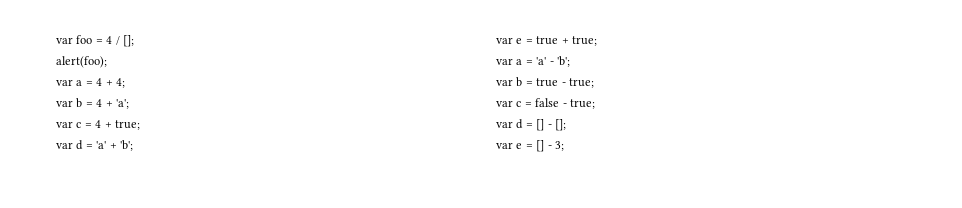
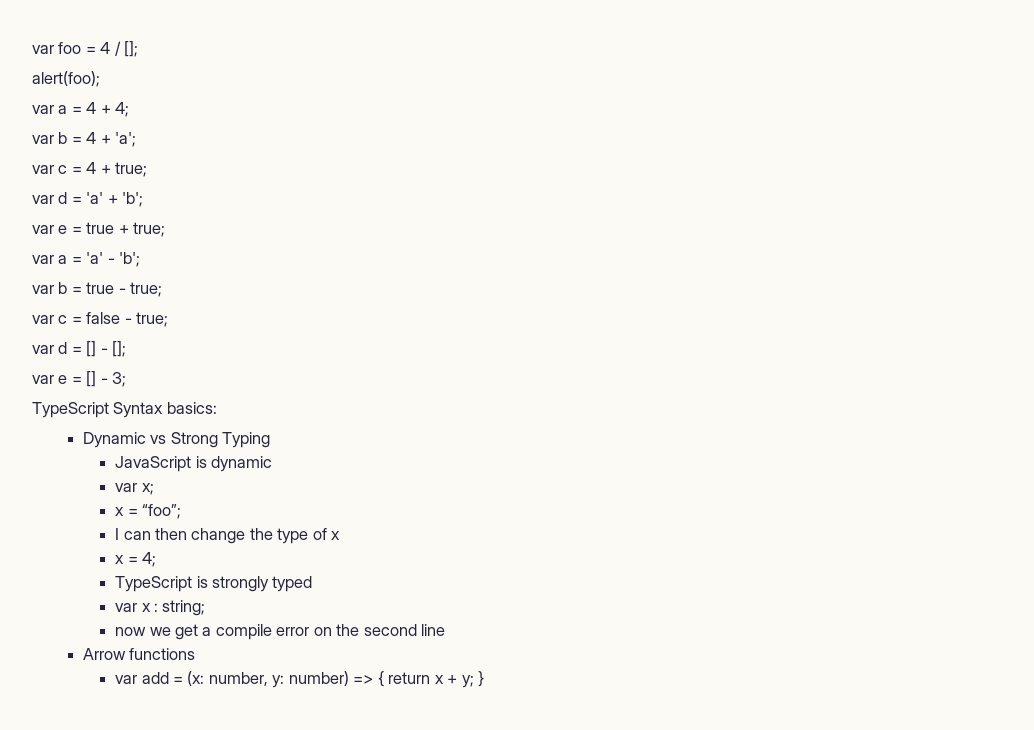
(564, 146) none -> [32,402,217,418] [82,432,270,448] [115,456,273,472] [115,483,154,495] [115,504,182,519] [115,528,341,544] [115,552,157,567] [115,576,313,592] [115,600,206,616] [115,624,446,640] [82,648,196,660] [115,671,485,688] // TypeScript Syntax basics: // Dynamic vs Strong Typing // JavaScript is dynamic // var x; // x = “foo”; // I can then change the type of x // x = 4; // TypeScript is strongly typed // var x : string; // now we get a compile error on the second line // Arrow functions // var add = (x: number, y: number) => { return x + y; }

